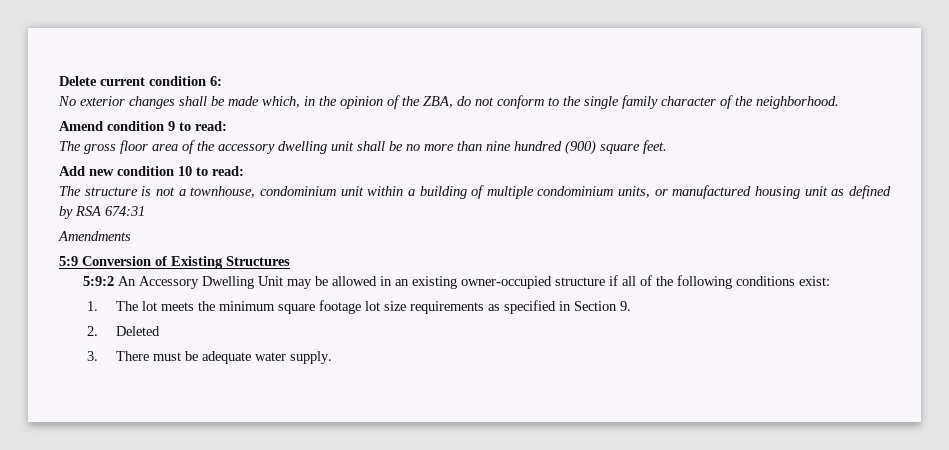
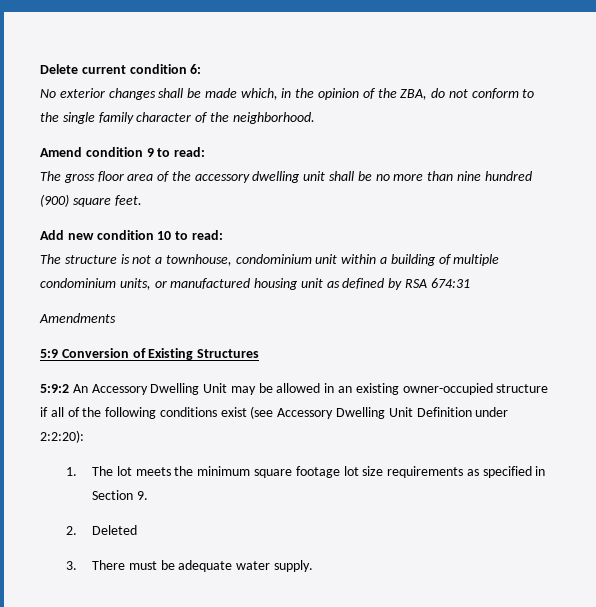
[799,276,831,286] exist: -> [220,406,509,419] [40,430,84,443] exist (see Accessory Dwelling Unit Definition under 2:2:20):

